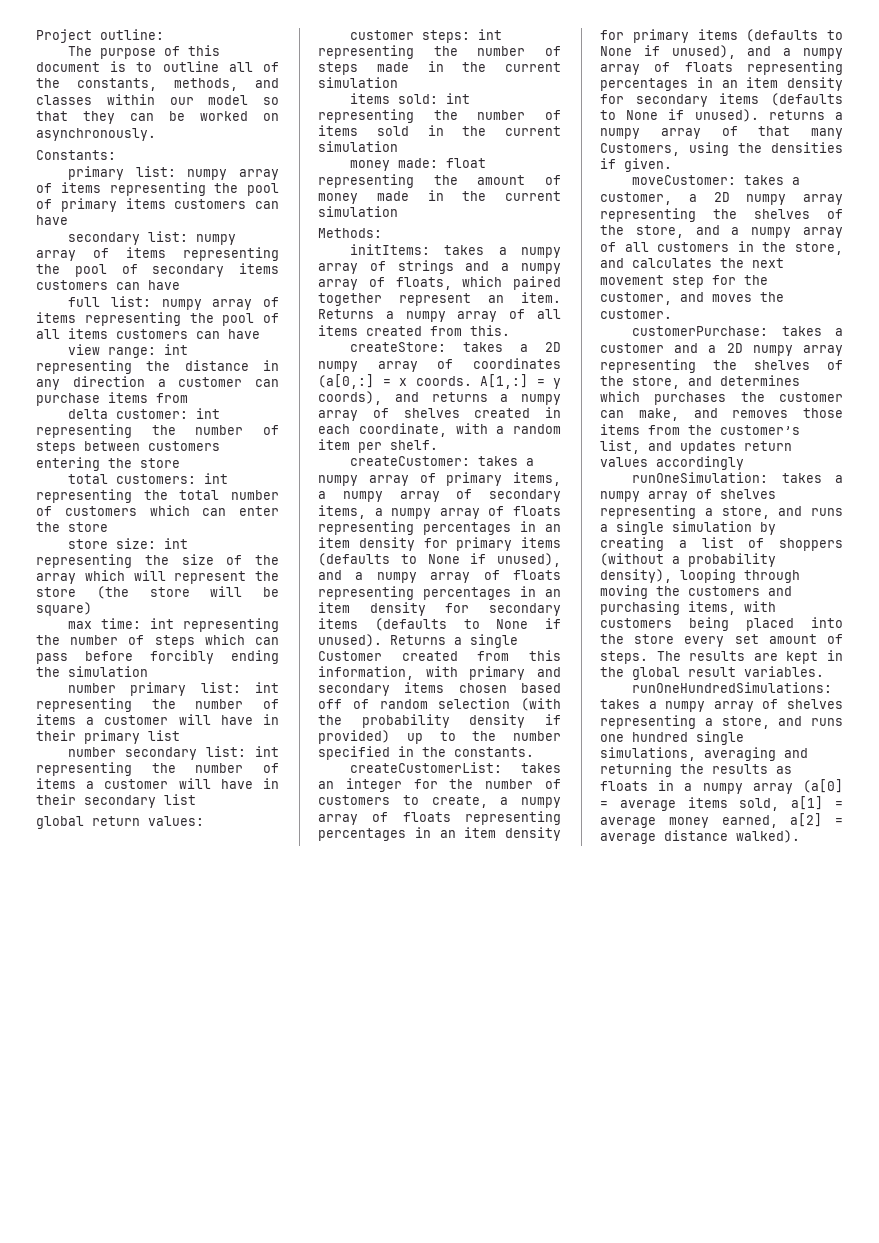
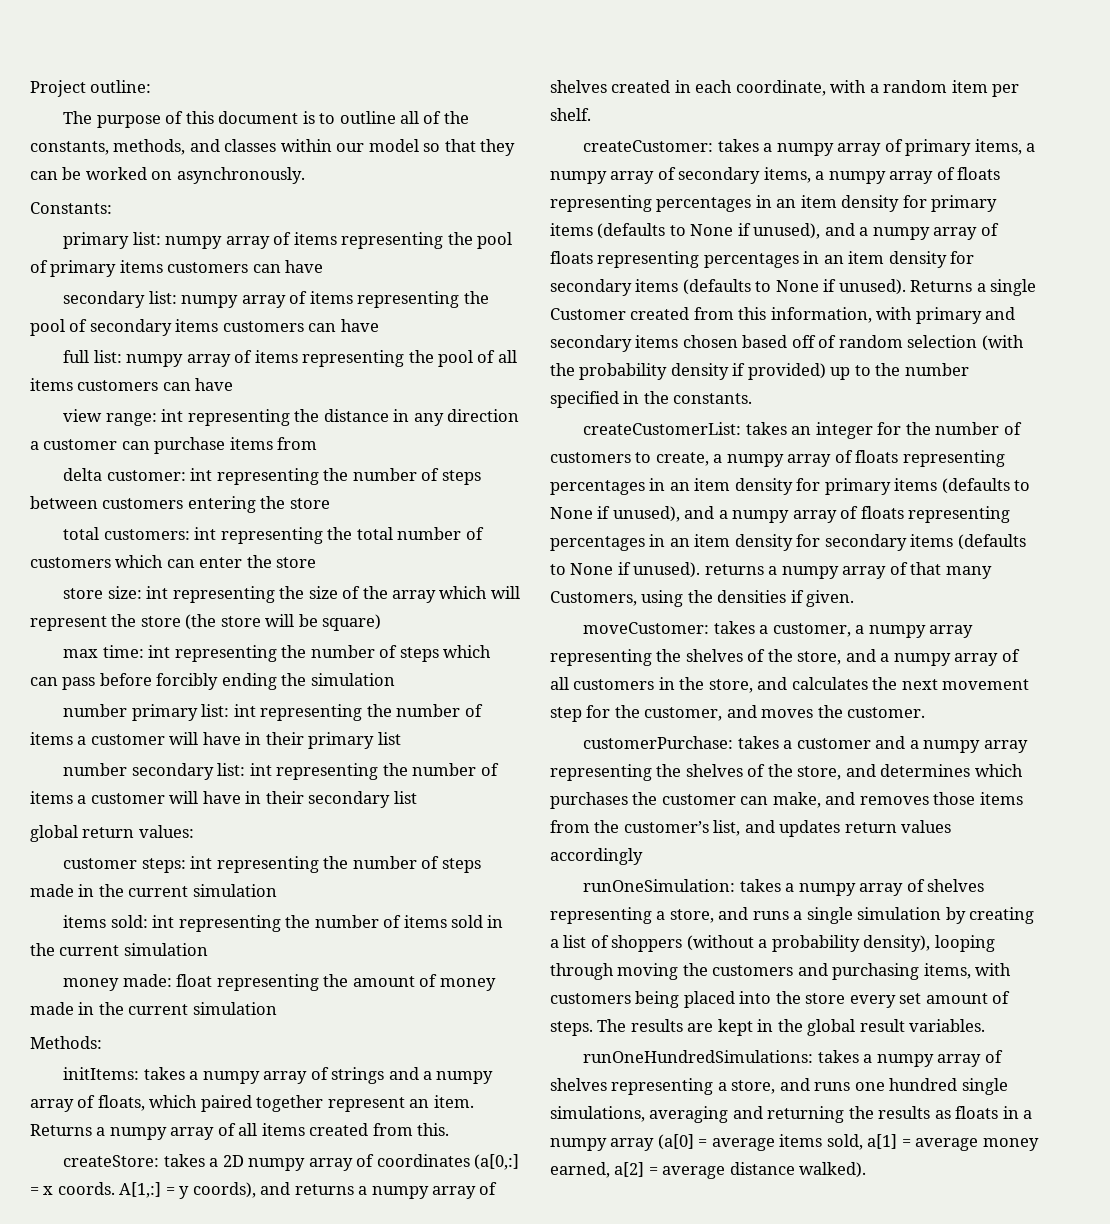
[713,192,730,202] 2D -> (865, 629) none
[726,343,743,353] 2D -> (919, 744) none

